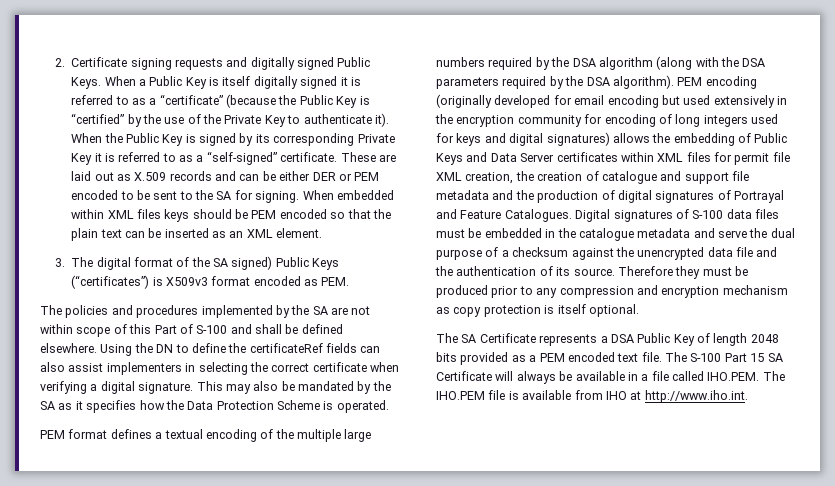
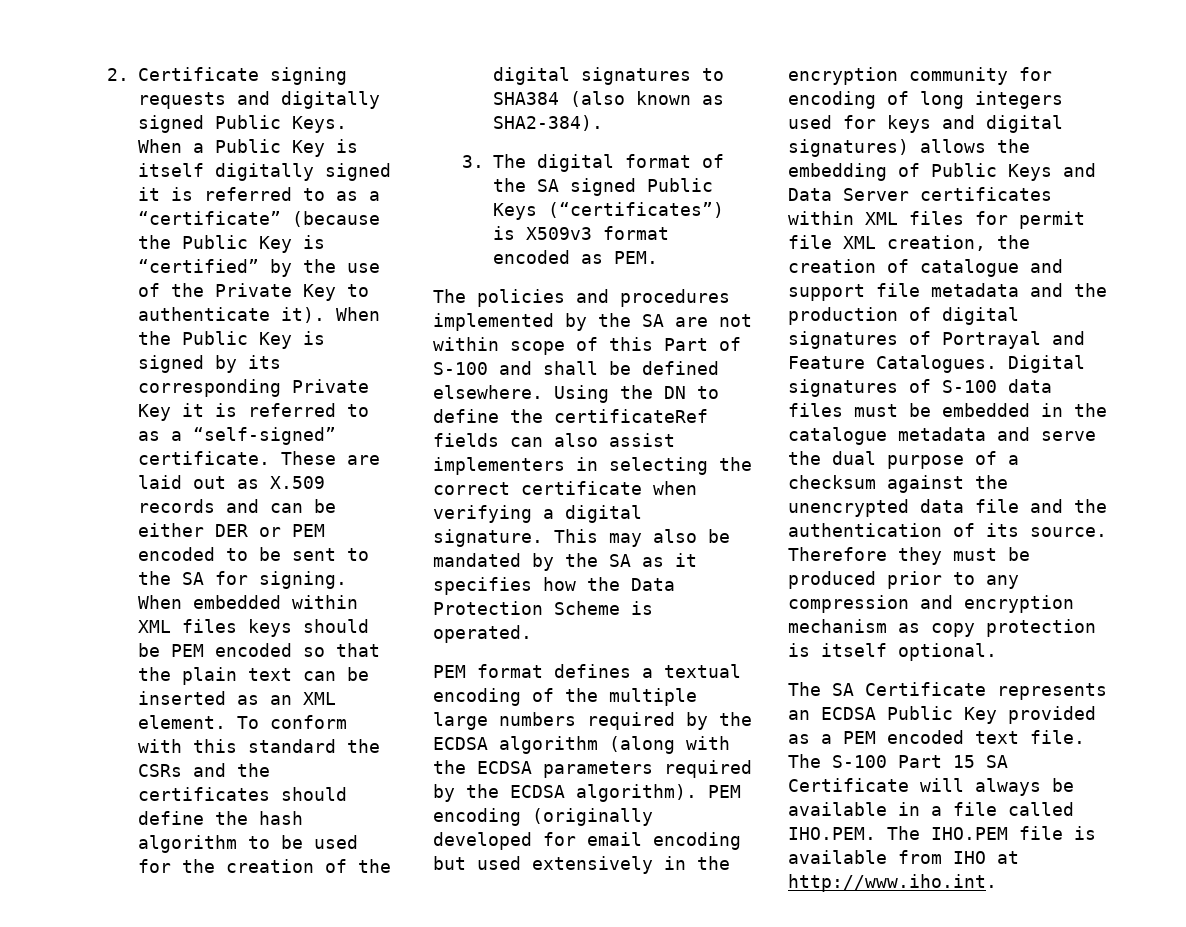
(323, 233) none -> [236,715,347,729] [137,739,380,753] [137,763,270,777] [137,787,347,801] [137,811,303,825] [137,835,358,853] [137,859,391,873] [492,67,724,85] [492,91,724,107] [492,115,603,131] To conform with this standard the CSRs and the certificates should define the hash algorithm to be used for the creation of the digital signatures to SHA384 (also known as SHA2-384).
[231,256,273,270] signed) -> [569,178,636,196] signed
[572,58,596,67] DSA -> [433,737,488,750] ECDSA
[742,58,766,67] DSA -> [477,761,532,774] ECDSA
[586,77,610,86] DSA -> [510,785,565,798] ECDSA
[600,333,779,346] [436,352,457,362] a DSA Public Key of length 2048 bits -> [788,706,997,724] an ECDSA Public Key

